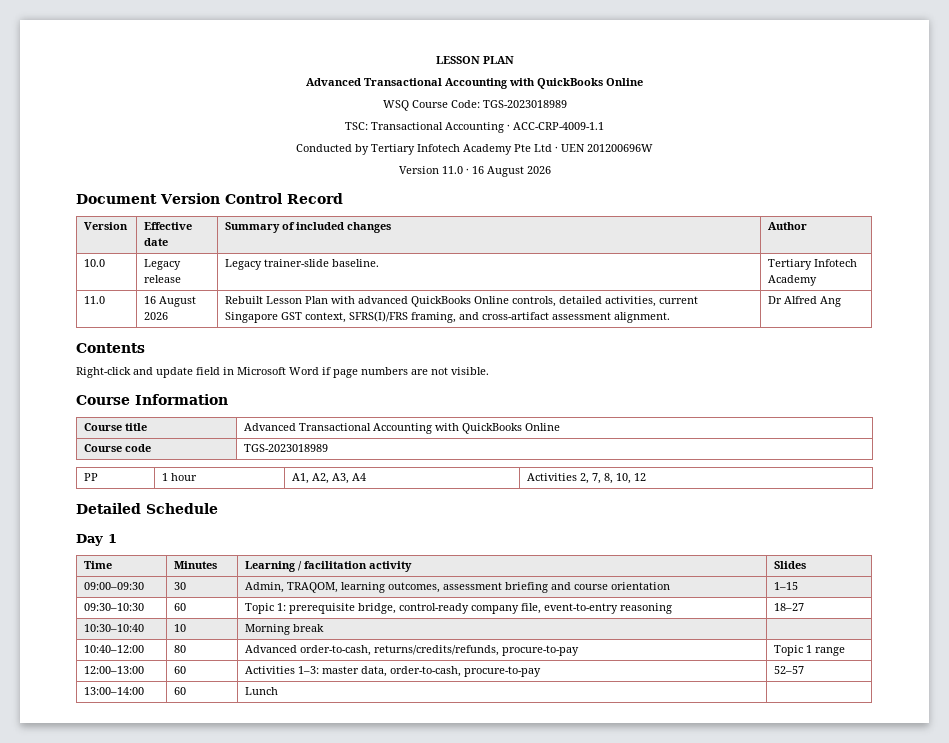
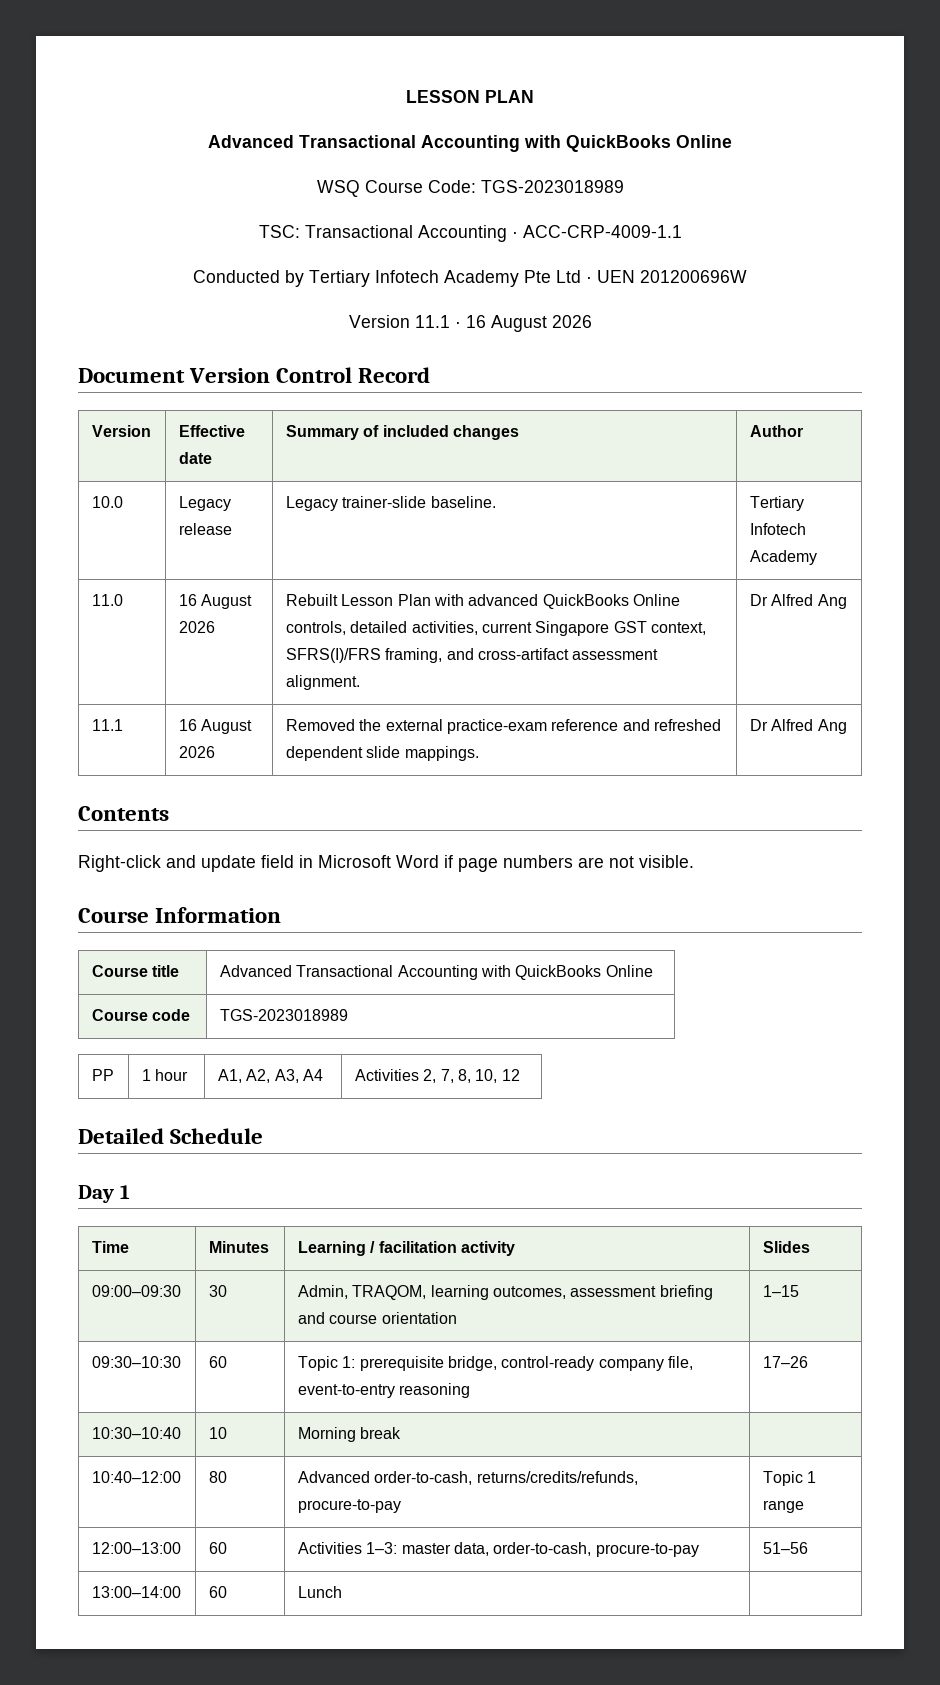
[441,166,463,174] 11.0 -> [414,315,450,328] 11.1
(842, 301) none -> [91,719,123,731] [178,719,253,734] [178,746,215,758] [285,719,721,734] [285,746,479,761] [749,719,847,734] // 11.1 | 16 August 2026 | Removed the external practice-exam reference and refreshed dependent slide mappings. | Dr Alfred Ang
[774,603,805,611] 18–27 -> [762,1356,808,1368] 17–26
[774,666,805,674] 52–57 -> [762,1542,808,1554] 51–56

